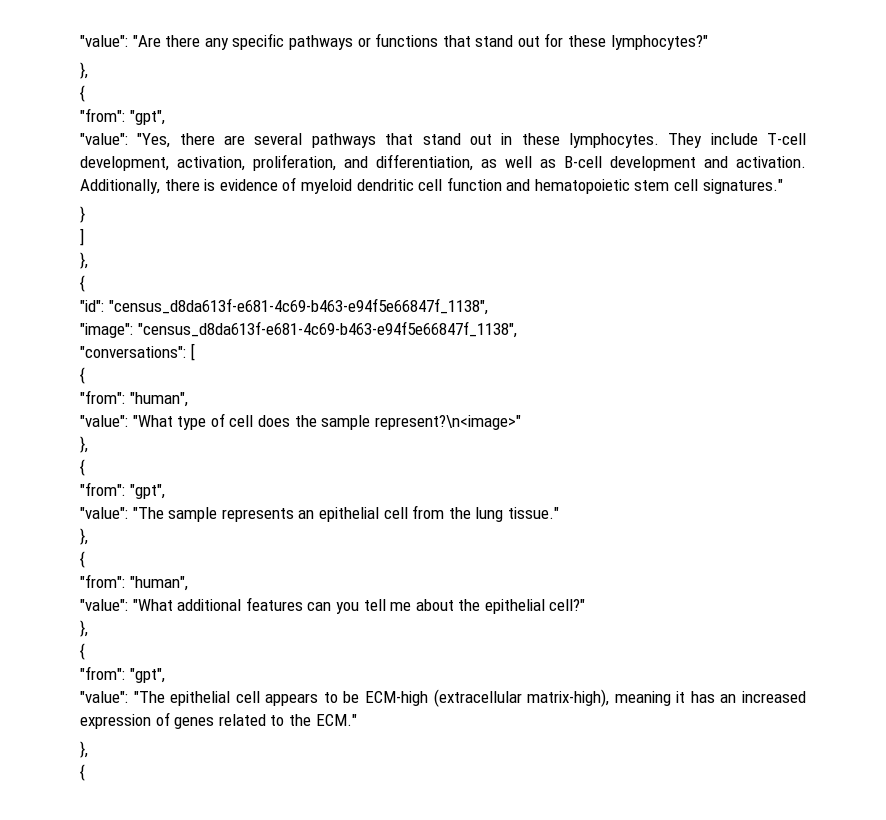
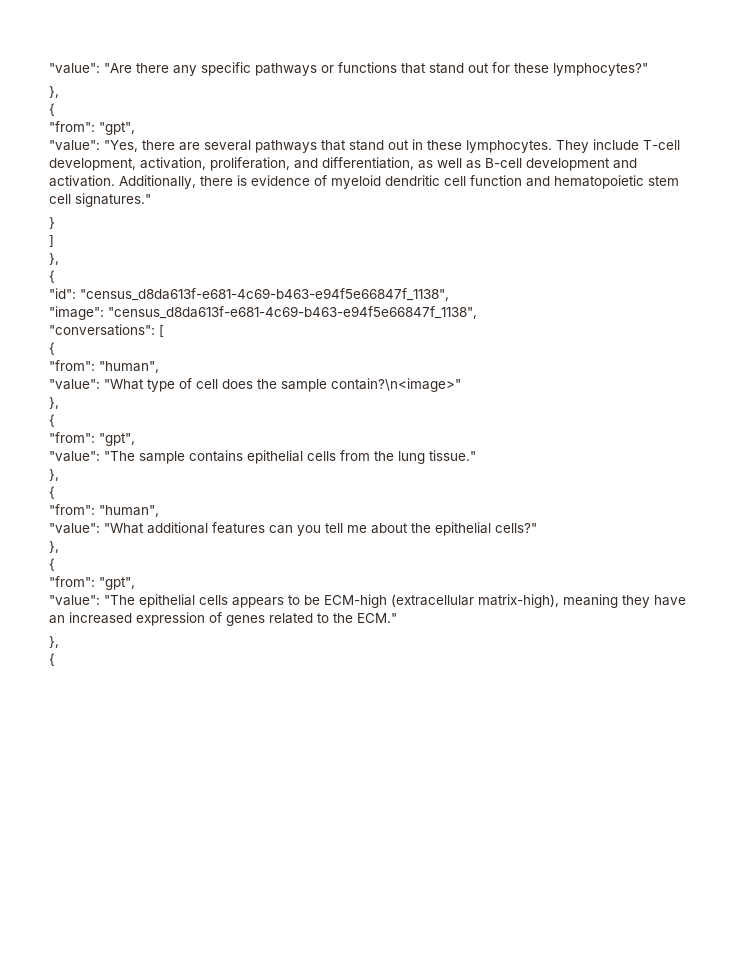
[374,415,521,430] represent?\n<image>" -> [331,378,461,392] contain?\n<image>"
[221,507,408,522] represents an epithelial cell -> [189,450,336,464] contains epithelial cells
[549,599,586,611] cell?" -> [495,523,537,533] cells?"
[235,691,260,703] cell -> [199,595,228,605] cells
[676,691,715,703] it has -> [622,595,686,608] they have

